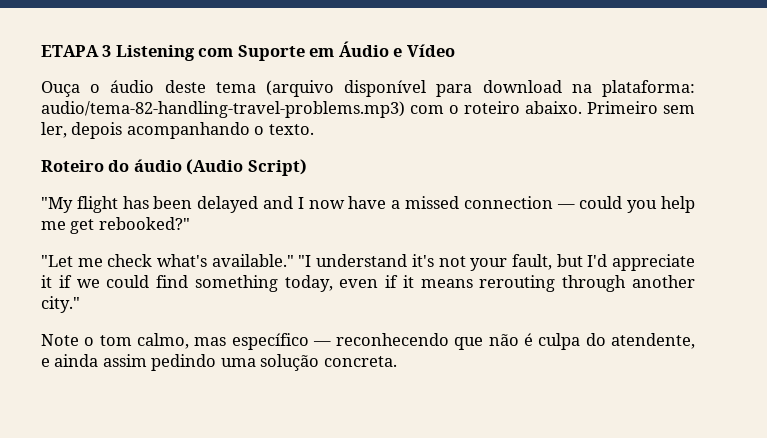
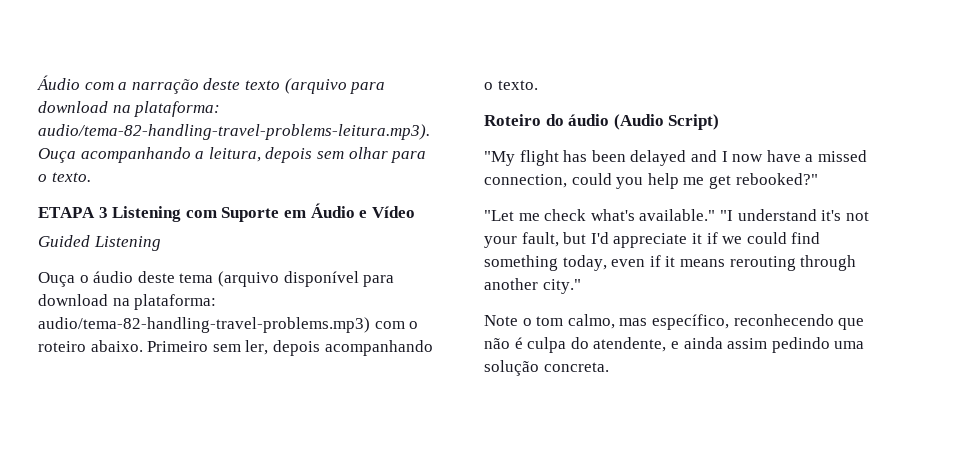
(41, 51) none -> [37,75,386,94] [38,101,221,117] [38,124,430,140] [38,147,427,163] [38,172,91,182] Áudio com a narração deste texto (arquivo para download na plataforma: audio/tema-82-handling-travel-problems-leitura.mp3). Ouça acompanhando a leitura, depois sem olhar para o texto. //
(455, 50) none -> [38,235,161,251] // Guided Listening
[463,196,575,209] connection — -> [484,174,567,188] connection,
[231,333,331,350] específico — -> [651,314,729,330] específico,

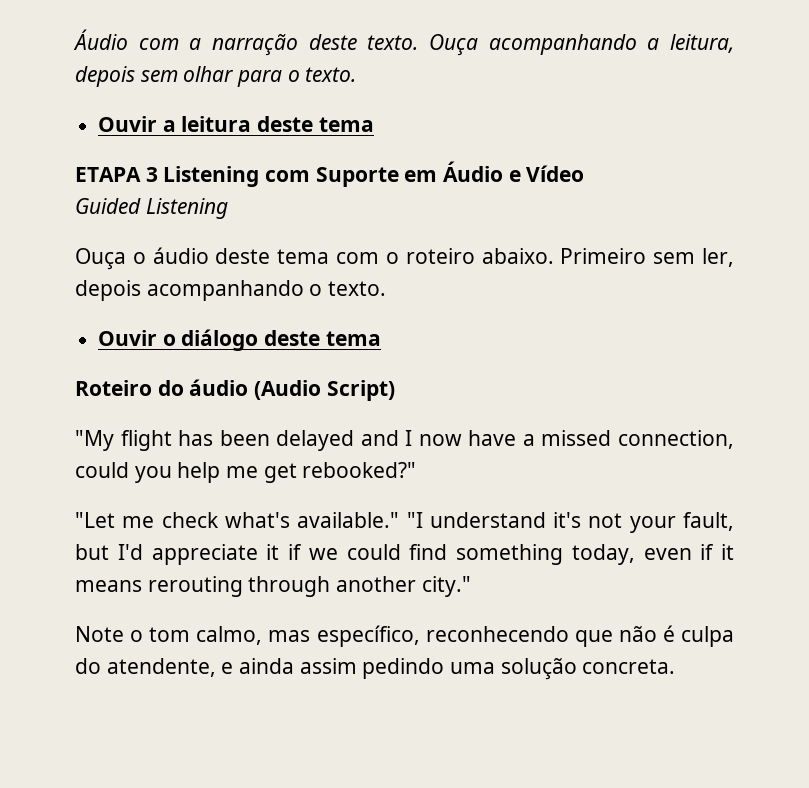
[244,78,386,94] [38,101,221,117] [38,124,430,140] texto (arquivo para download na plataforma: audio/tema-82-handling-travel-problems-leitura.mp3). -> [367,35,419,50] texto.
(91, 177) none -> [98,116,374,132] // Ouvir a leitura deste tema
[217,271,395,287] [38,294,217,310] [38,317,370,333] (arquivo disponível para download na plataforma: audio/tema-82-handling-travel-problems.mp3) -> (330, 256) none
(538, 85) none -> [98,329,381,351] // Ouvir o diálogo deste tema

